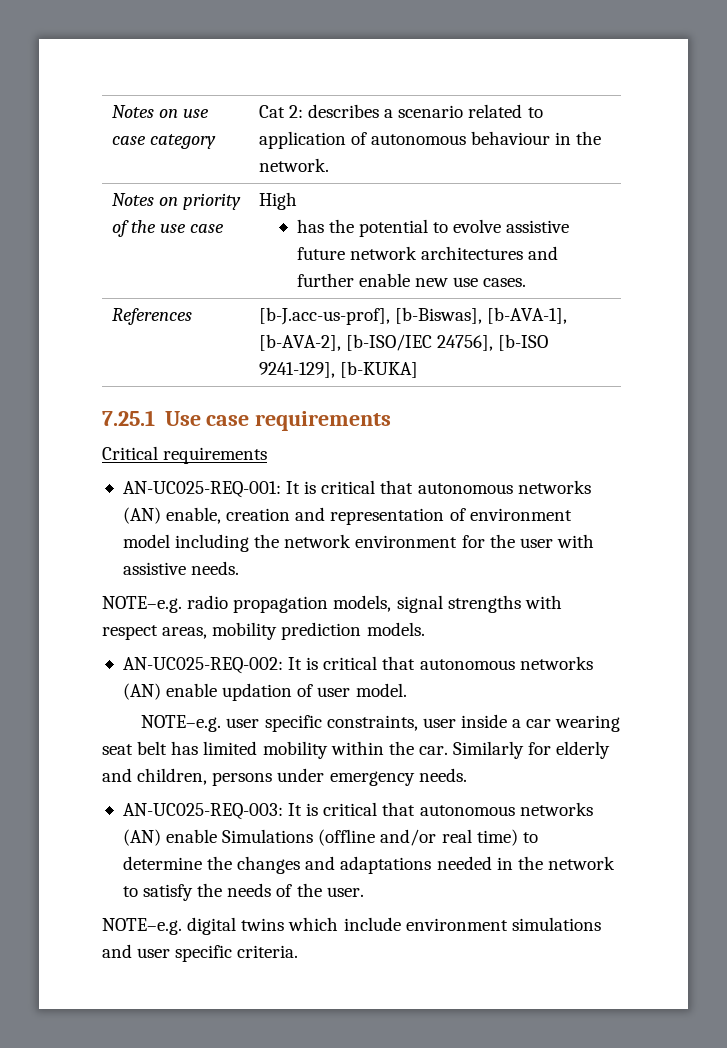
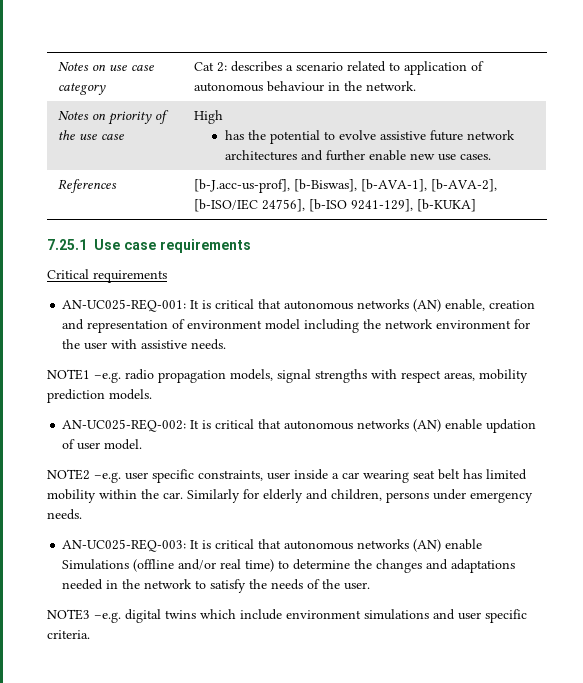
[102,596,182,613] NOTE–e.g. -> [47,369,121,383] NOTE1 –e.g.
[141,715,222,732] NOTE–e.g. -> [47,469,121,483] NOTE2 –e.g.
[102,918,182,935] NOTE–e.g. -> [47,609,121,623] NOTE3 –e.g.

